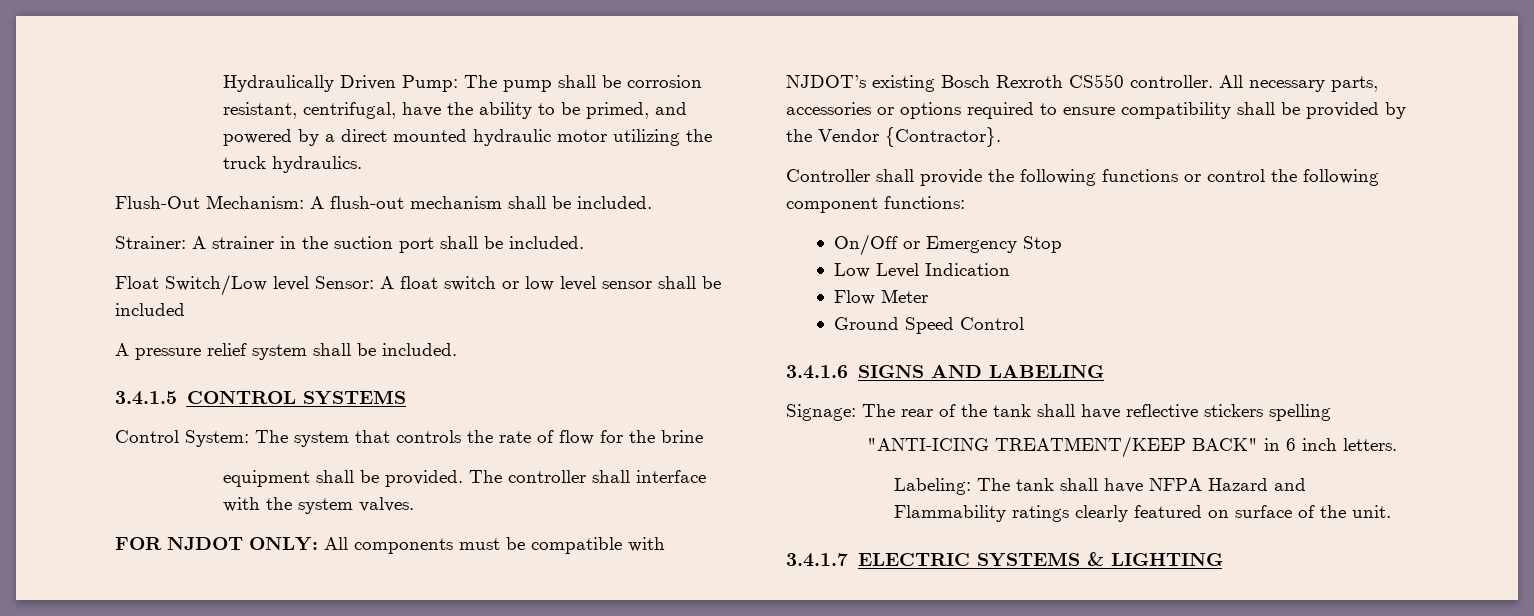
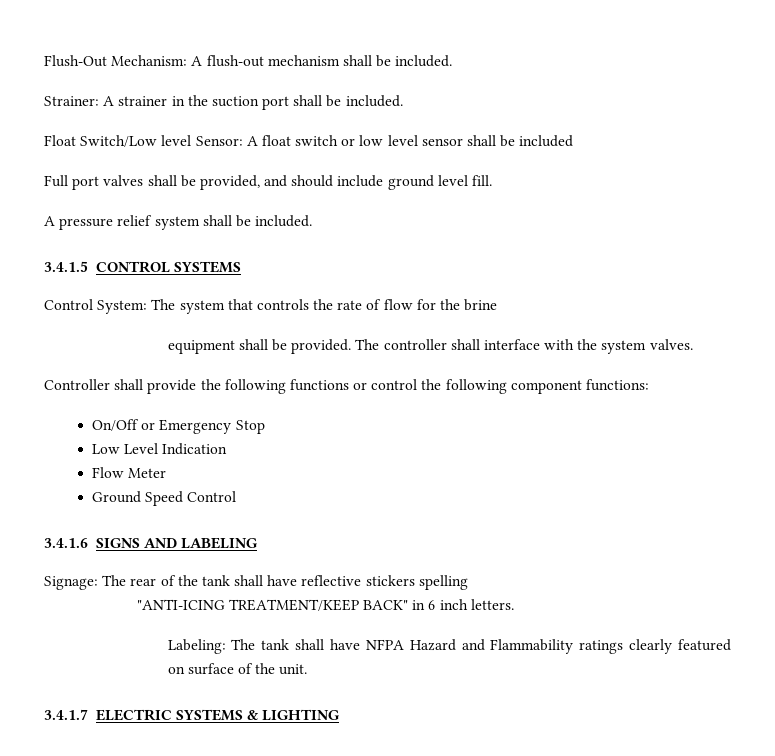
[223,75,703,92] [223,102,688,119] [223,129,713,146] [223,156,363,173] Hydraulically Driven Pump: The pump shall be corrosion resistant, centrifugal, have the ability to be primed, and powered by a direct mounted hydraulic motor utilizing the truck hydraulics. // -> (44, 61) none
(185, 309) none -> [44,175,493,190] // Full port valves shall be provided, and should include ground level fill.
[115,537,665,554] [786,74,1378,92] [786,102,1406,119] [786,127,1001,147] // FOR NJDOT ONLY: All components must be compatible with NJDOT’s existing Bosch Rexroth CS550 controller. All necessary parts, accessories or options required to ensure compatibility shall be provided by the Vendor {Contractor}. -> (693, 344) none

